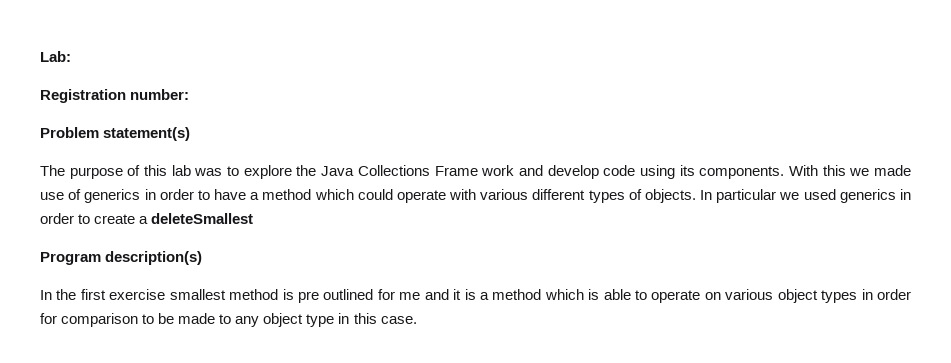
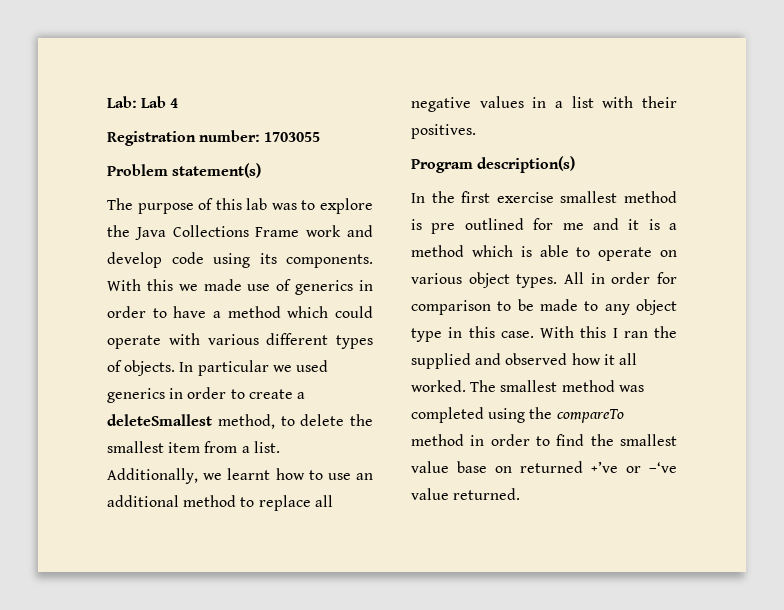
(71, 56) none -> [141,96,179,108] Lab 4
(190, 94) none -> [264,132,321,142] 1703055
(254, 218) none -> [217,414,373,429] [107,441,280,453] [107,468,373,484] [107,495,333,511] [411,96,677,112] [411,124,476,139] method, to delete the smallest item from a list. Additionally, we learnt how to use an additional method to replace all negative values in a list with their positives.
[821,290,858,303] types -> [516,272,584,288] types. All
(417, 320) none -> [540,326,677,338] [411,353,637,369] [411,380,644,392] [411,407,624,423] [411,434,677,446] [411,461,677,473] [411,488,521,500] With this I ran the supplied and observed how it all worked. The smallest method was completed using the compareTo method in order to find the smallest value base on returned +’ve or –‘ve value returned.

